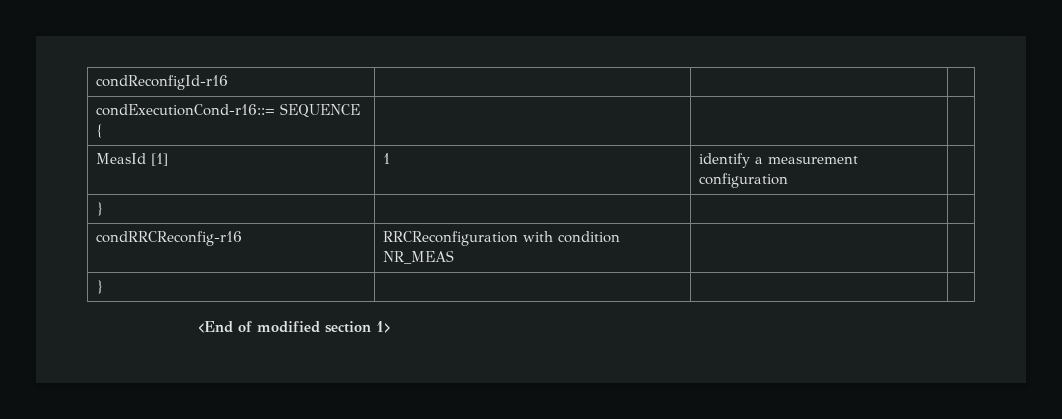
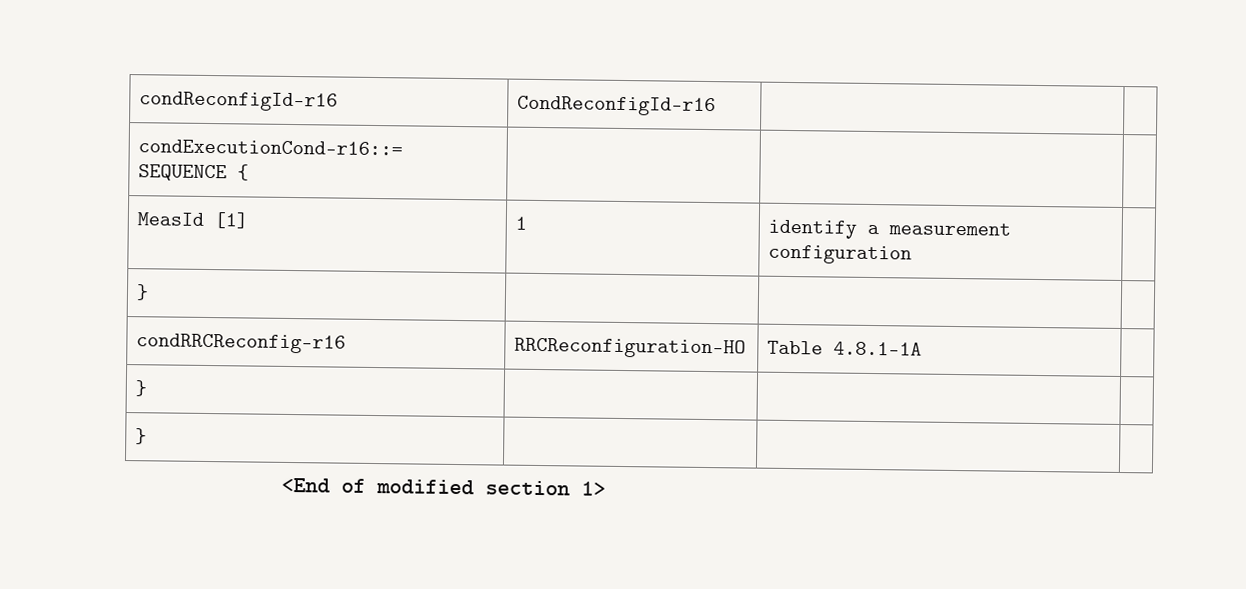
(229, 82) none -> [517,95,717,117] CondReconfigId-r16
[383,231,621,246] [383,250,455,264] RRCReconfiguration with condition NR_MEAS -> [514,337,747,359] [767,340,923,356] [135,380,148,397] RRCReconfiguration-HO | Table 4.8.1-1A | // } |

